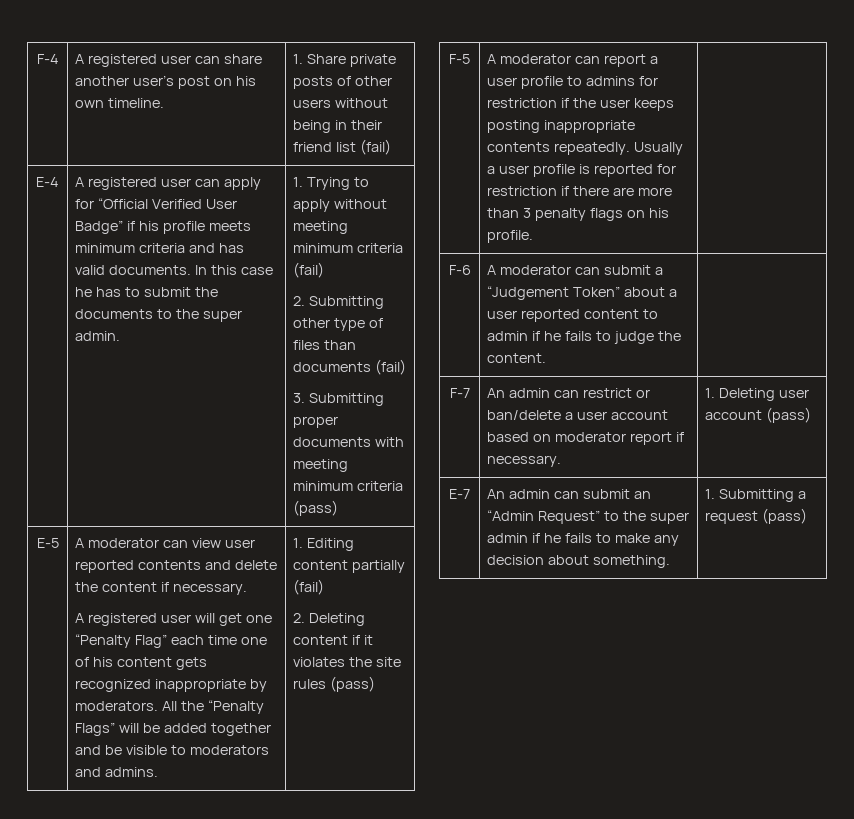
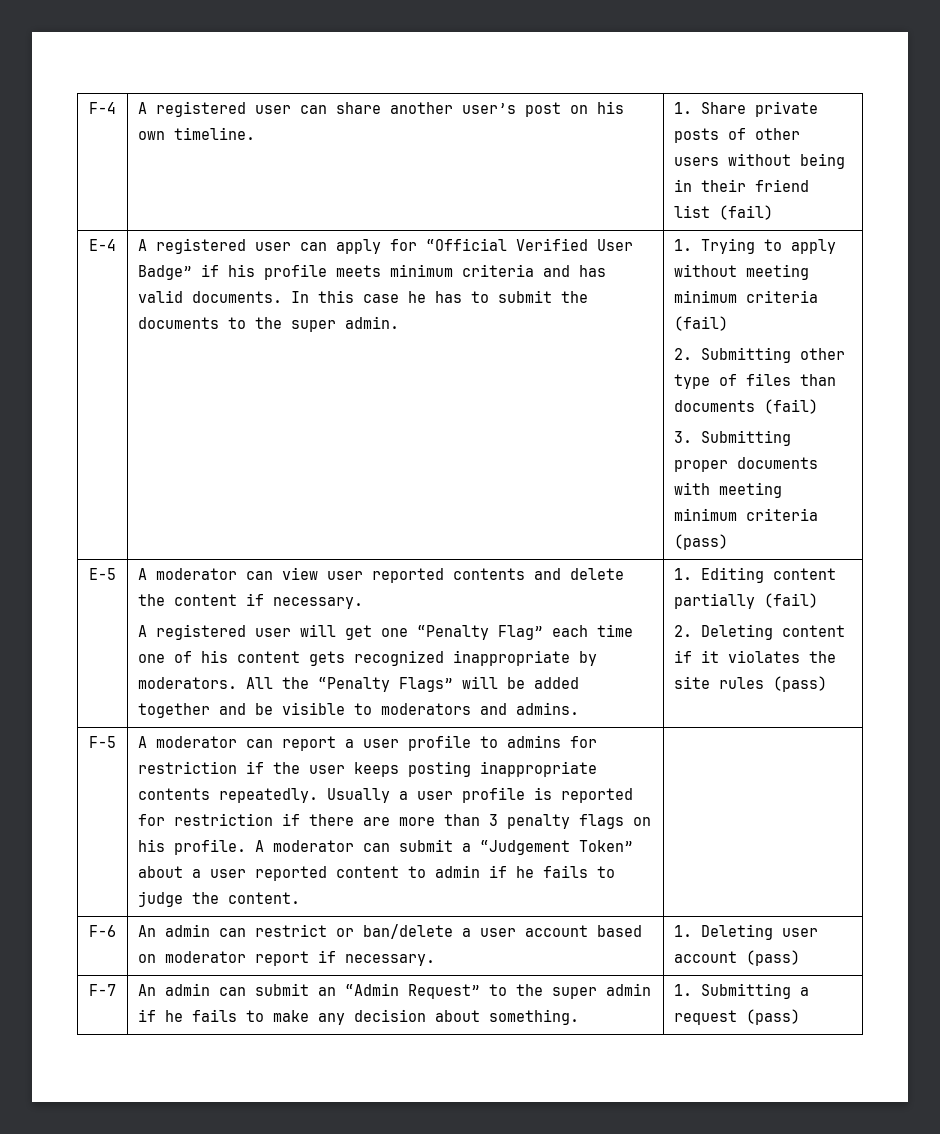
[448,265,471,275] | // F-6 | -> (247, 847) none
[449,388,470,398] F-7 -> [89,925,116,937] F-6
[449,489,470,499] E-7 -> [89,984,116,996] F-7

